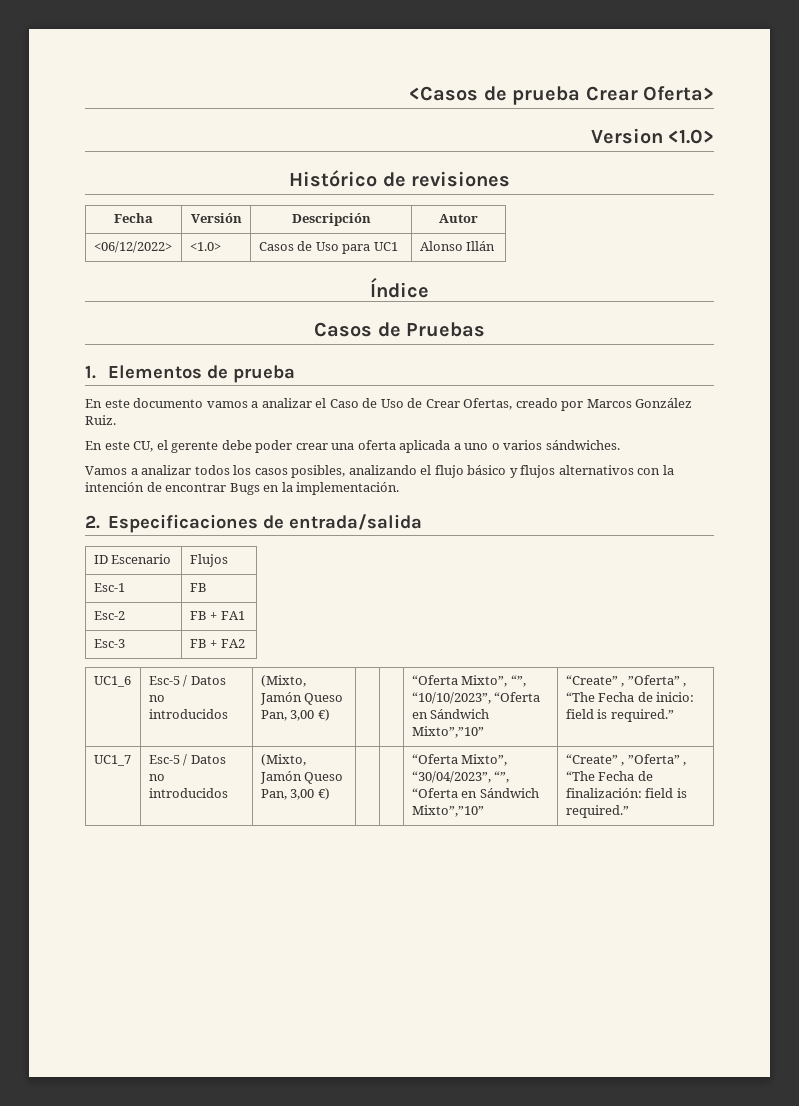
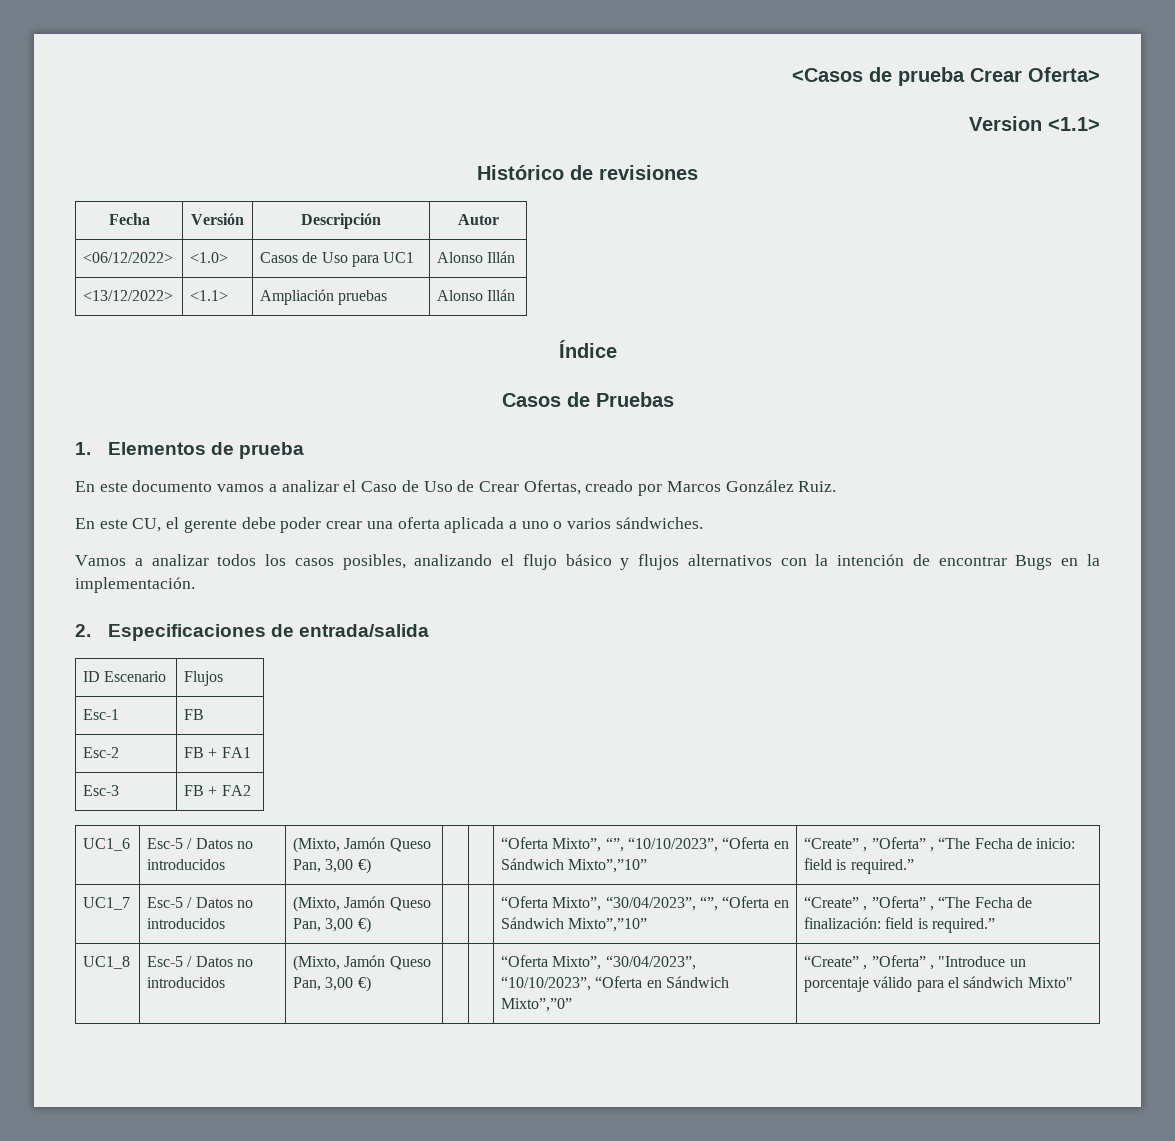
[668,129,714,144] <1.0> -> [1048,117,1100,131] <1.1>
(496, 246) none -> [83,290,174,301] [190,290,229,301] [260,289,388,305] [437,289,516,301] // <13/12/2022> | <1.1> | Ampliación pruebas | Alonso Illán
(629, 811) none -> [83,956,131,969] [147,956,254,967] [147,977,226,988] [293,955,431,971] [293,976,371,992] [501,955,696,970] [501,976,730,991] [501,998,573,1012] [804,955,1026,970] [804,976,1073,992] // UC1_8 | Esc-5 / Datos no introducidos | (Mixto, Jamón Queso Pan, 3,00 €) | | | “Oferta Mixto”, “30/04/2023”, “10/10/2023”, “Oferta en Sándwich Mixto”,”0” | “Create” , ”Oferta” , "Introduce un porcentaje válido para el sándwich Mixto"

